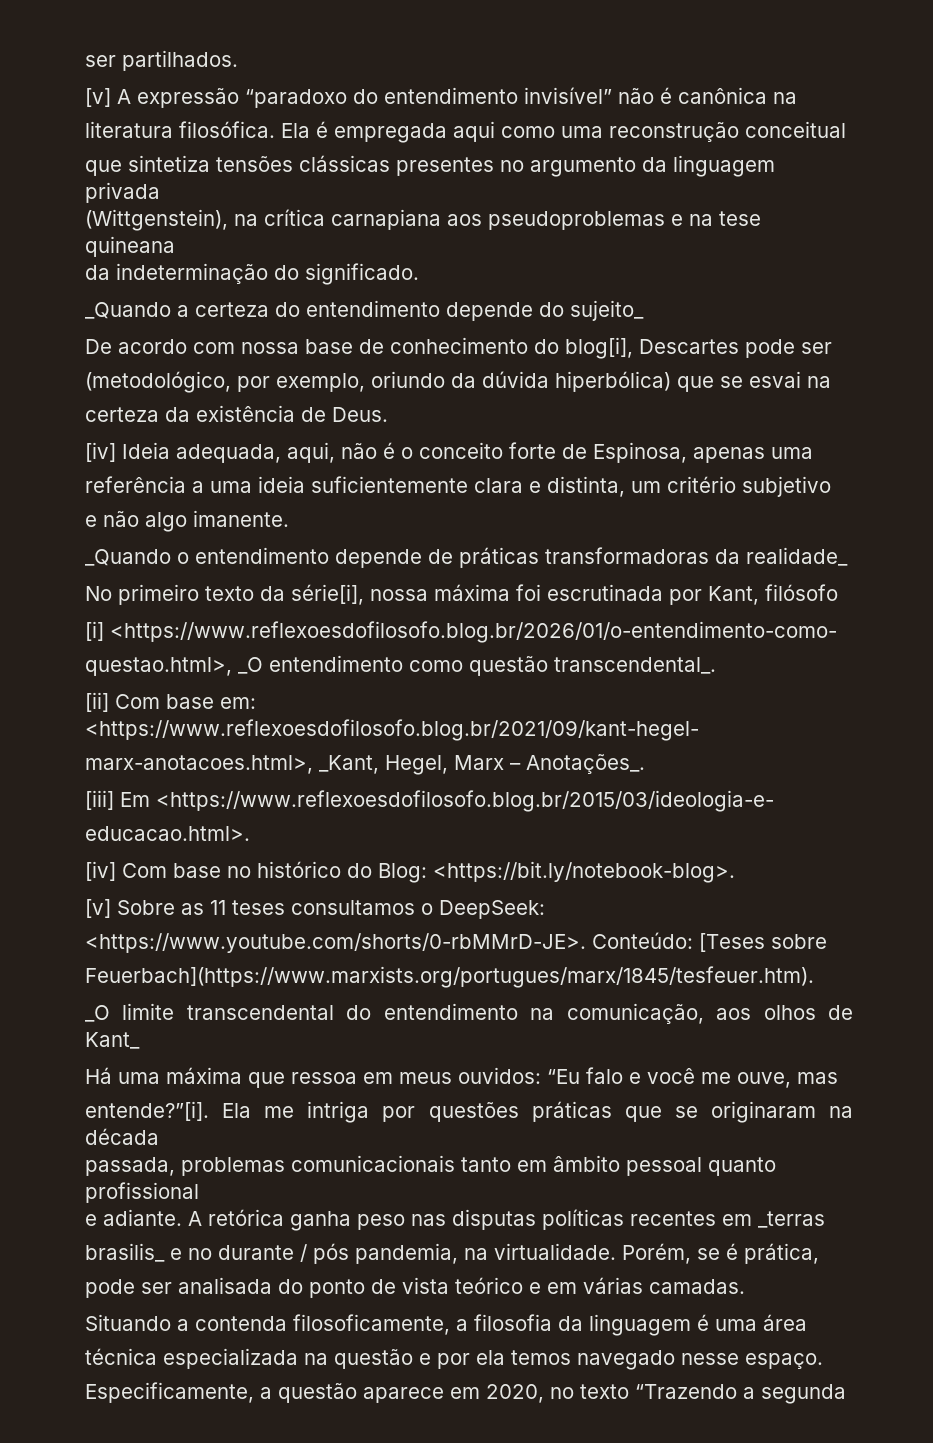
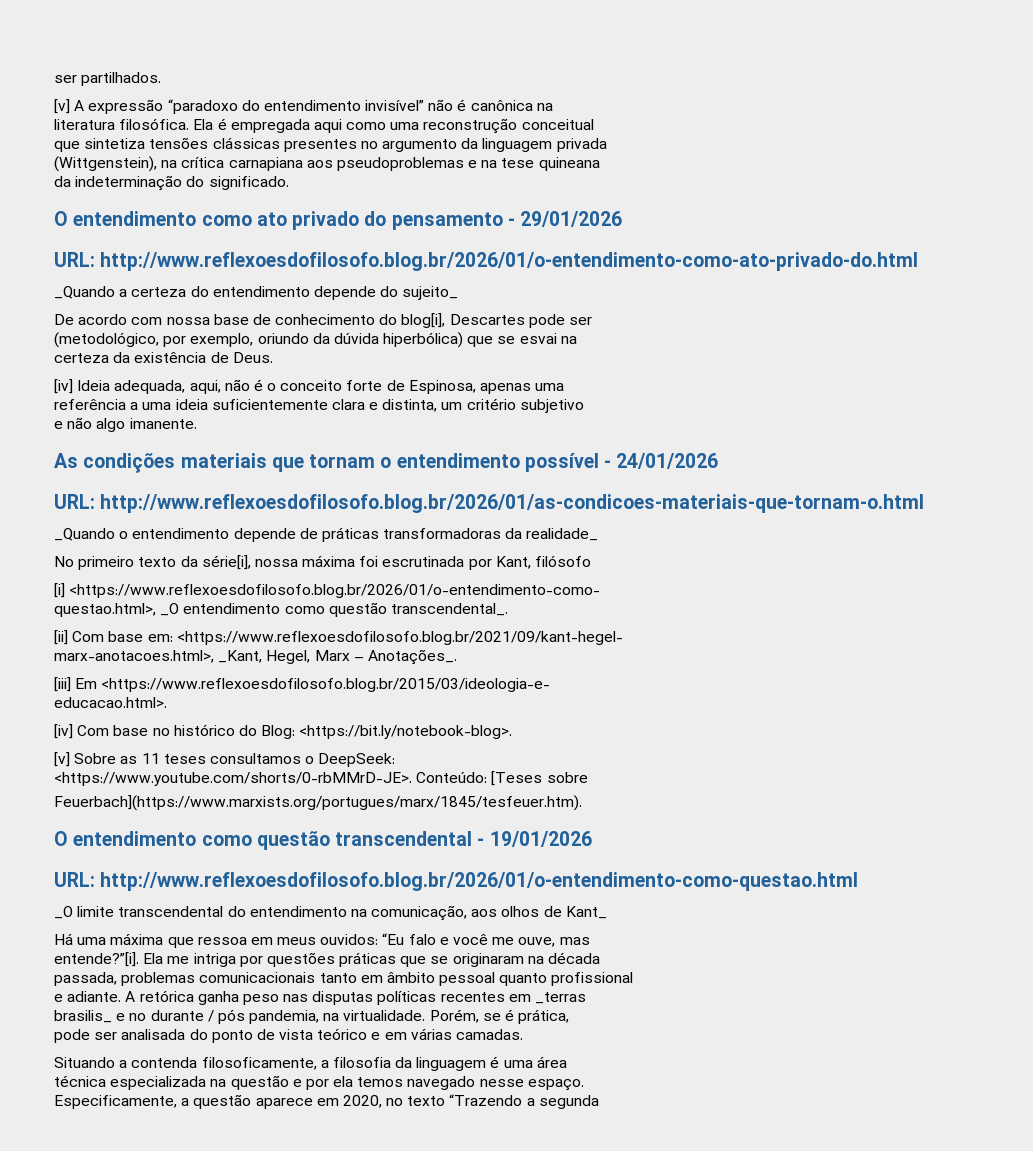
(419, 274) none -> [54,211,623,230] [54,252,919,271] // O entendimento como ato privado do pensamento - 29/01/2026 // URL: http://www.reflexoesdofilosofo.blog.br/2026/01/o-entendimento-como-ato-privado-do.html
(289, 518) none -> [54,453,719,473] [54,494,925,513] // As condições materiais que tornam o entendimento possível - 24/01/2026 // URL: http://www.reflexoesdofilosofo.blog.br/2026/01/as-condicoes-materiais-que-tornam-o.html
(814, 977) none -> [54,831,592,850] [54,872,859,891] // O entendimento como questão transcendental - 19/01/2026 // URL: http://www.reflexoesdofilosofo.blog.br/2026/01/o-entendimento-como-questao.html

